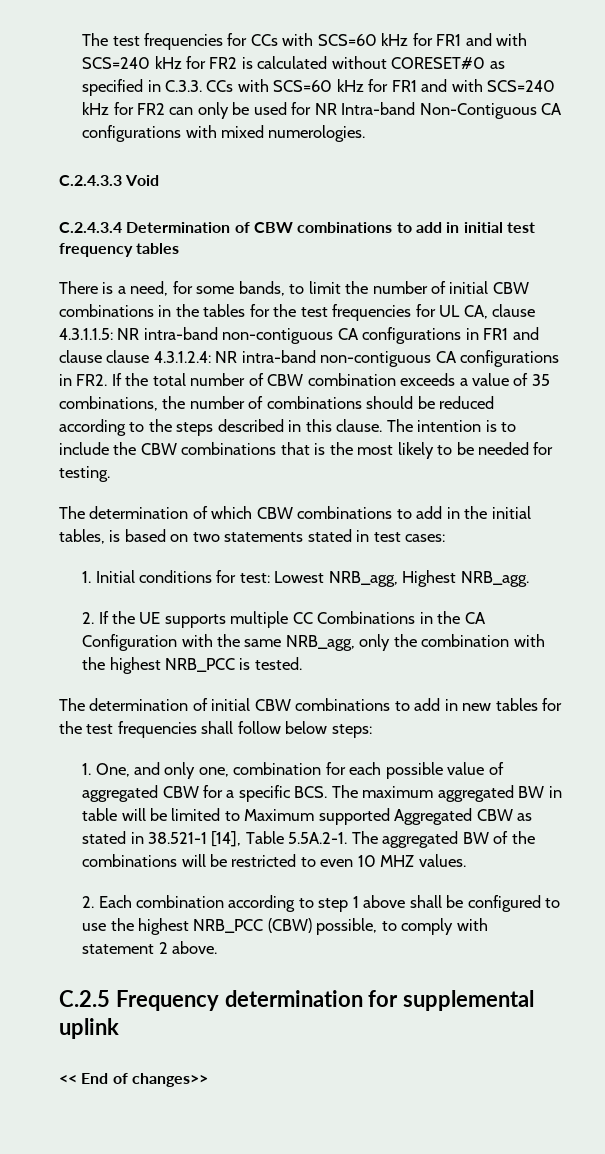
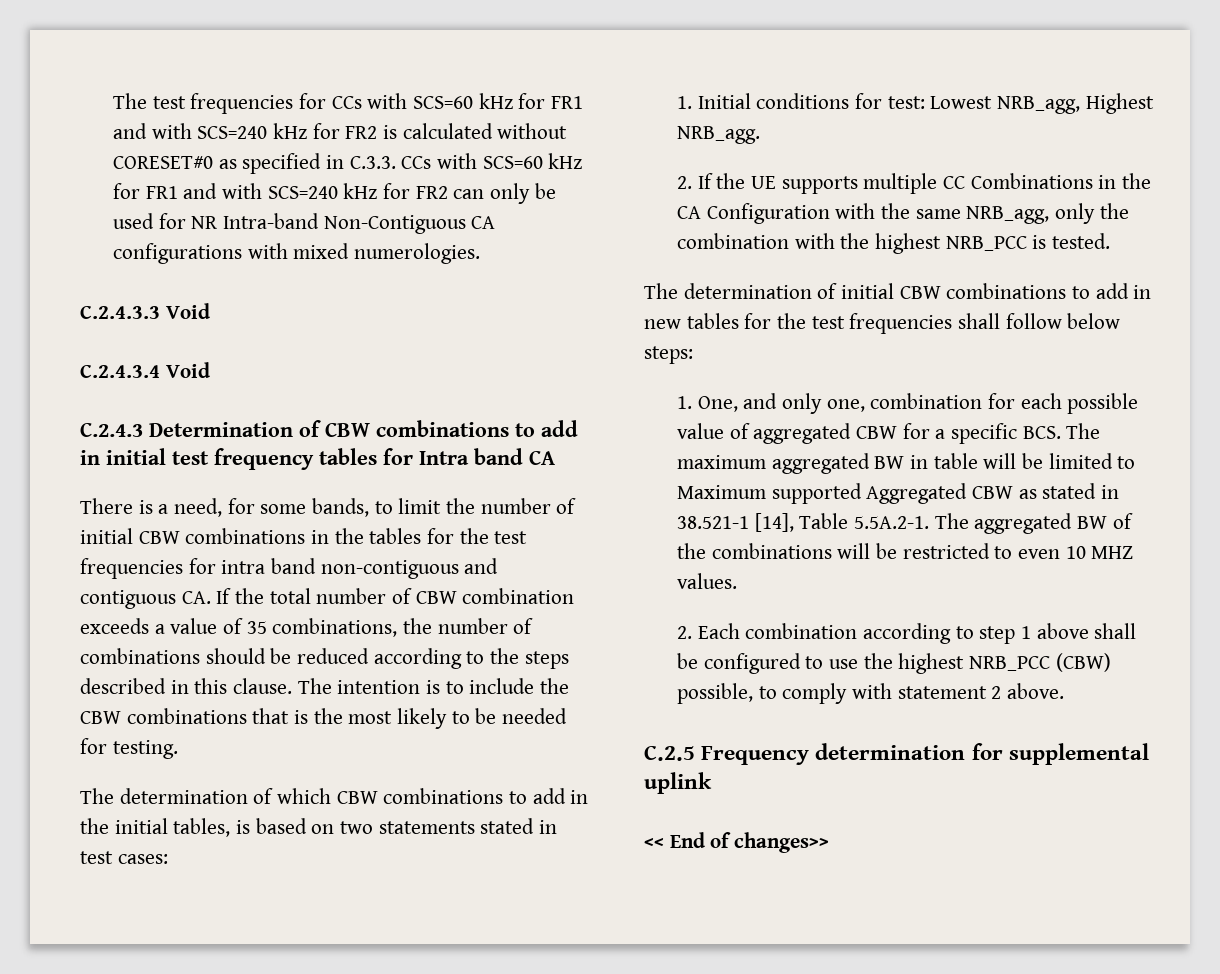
(122, 227) none -> [165,362,210,378] [80,422,143,437] Void // C.2.4.3
(180, 248) none -> [383,448,555,465] for Intra band CA
[439,304,536,319] [59,327,539,344] [59,350,560,367] [59,374,108,386] UL CA, clause 4.3.1.1.5: NR intra-band non-contiguous CA configurations in FR1 and clause clause 4.3.1.2.4: NR intra-band non-contiguous CA configurations in FR2. -> [221,558,499,579] [80,590,211,609] intra band non-contiguous and contiguous CA.

